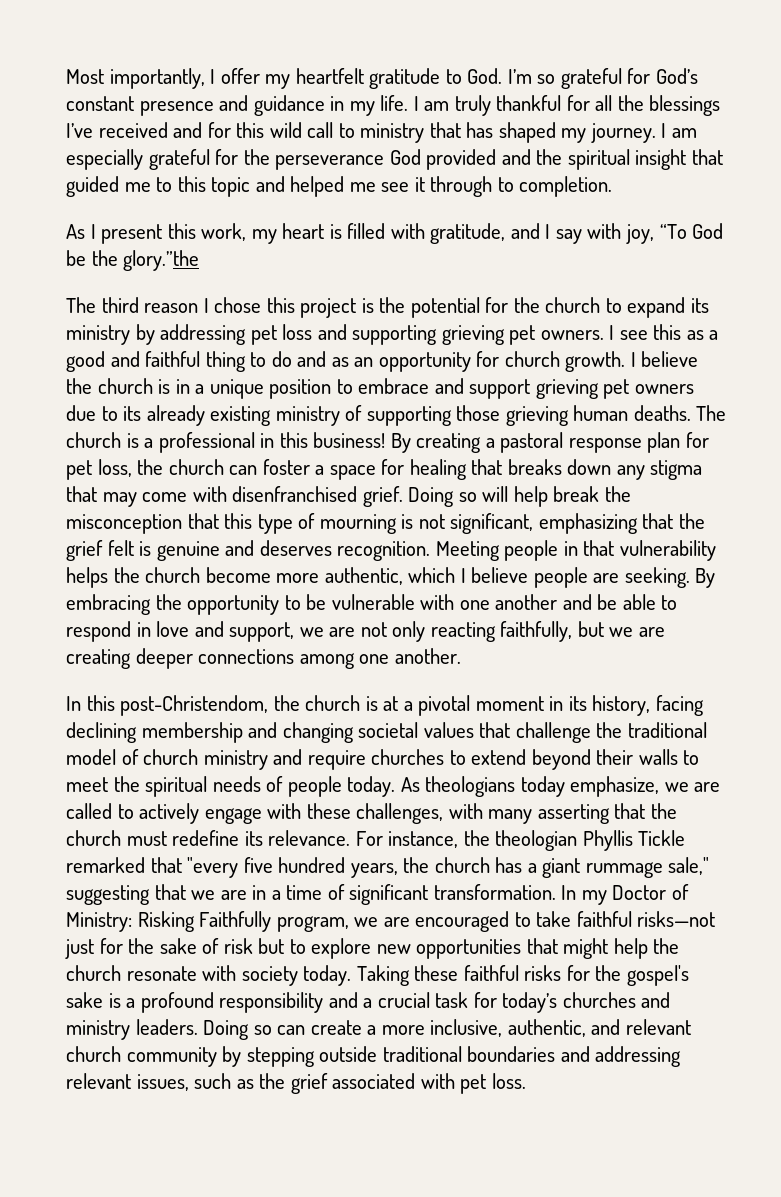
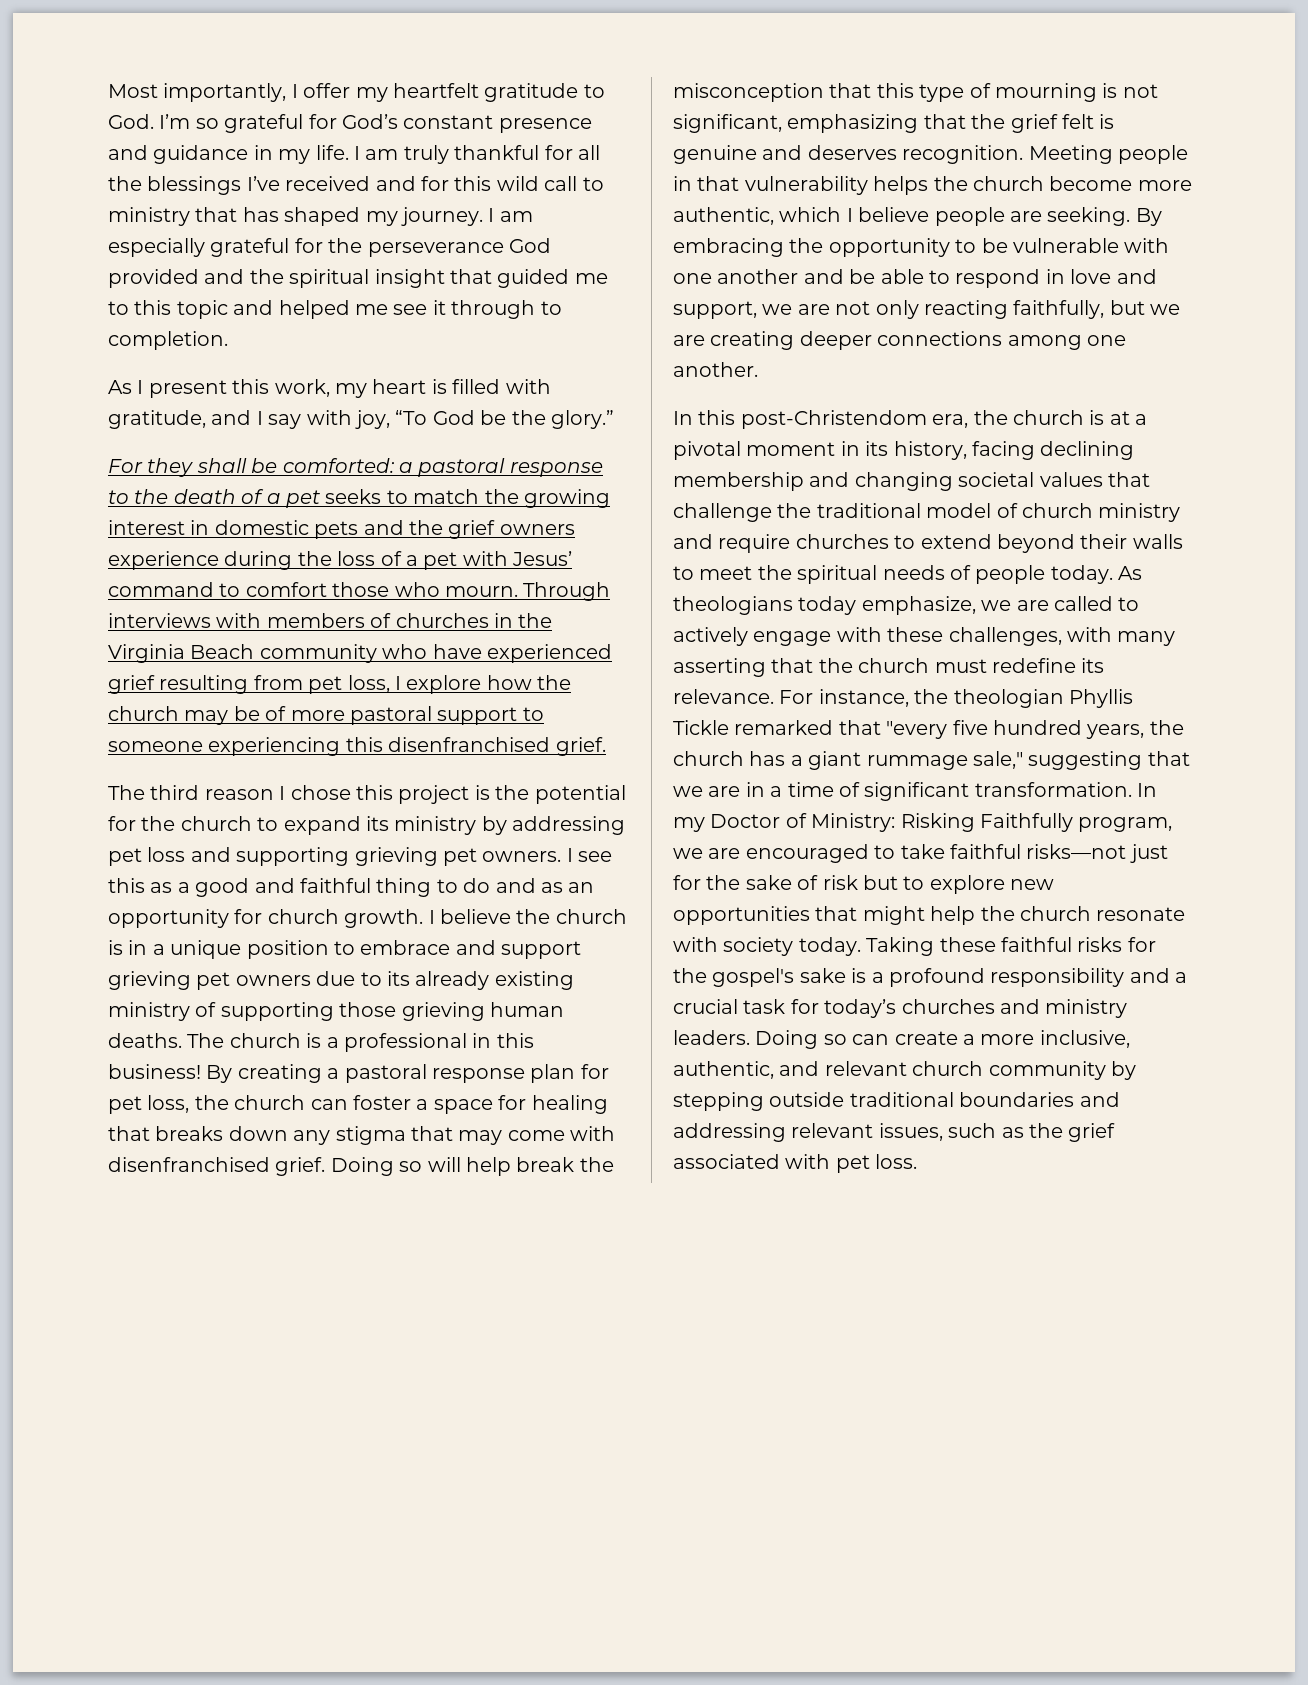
[123,250,200,271] glory.”the -> [550,410,614,429] [108,458,603,477] [108,489,610,508] [108,520,575,539] [108,551,573,570] [108,582,611,601] [108,613,553,628] [108,644,612,663] [108,675,572,694] [108,706,544,725] [108,737,606,756] glory.” // For they shall be comforted: a pastoral response to the death of a pet seeks to match the growing interest in domestic pets and the grief owners experience during the loss of a pet with Jesus’ command to comfort those who mourn. Through interviews with members of churches in the Virginia Beach community who have experienced grief resulting from pet loss, I explore how the church may be of more pastoral support to someone experiencing this disenfranchised grief.
[120,695,269,716] post-Christendom, -> [740,410,969,429] post-Christendom era,

